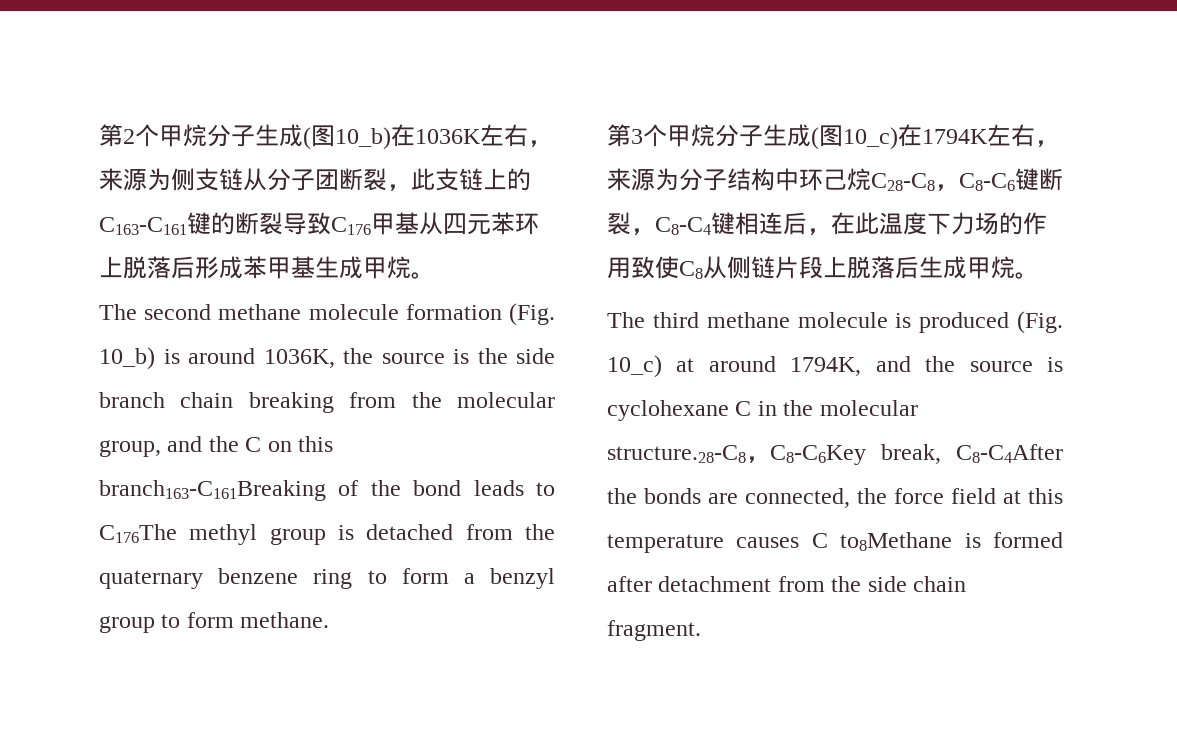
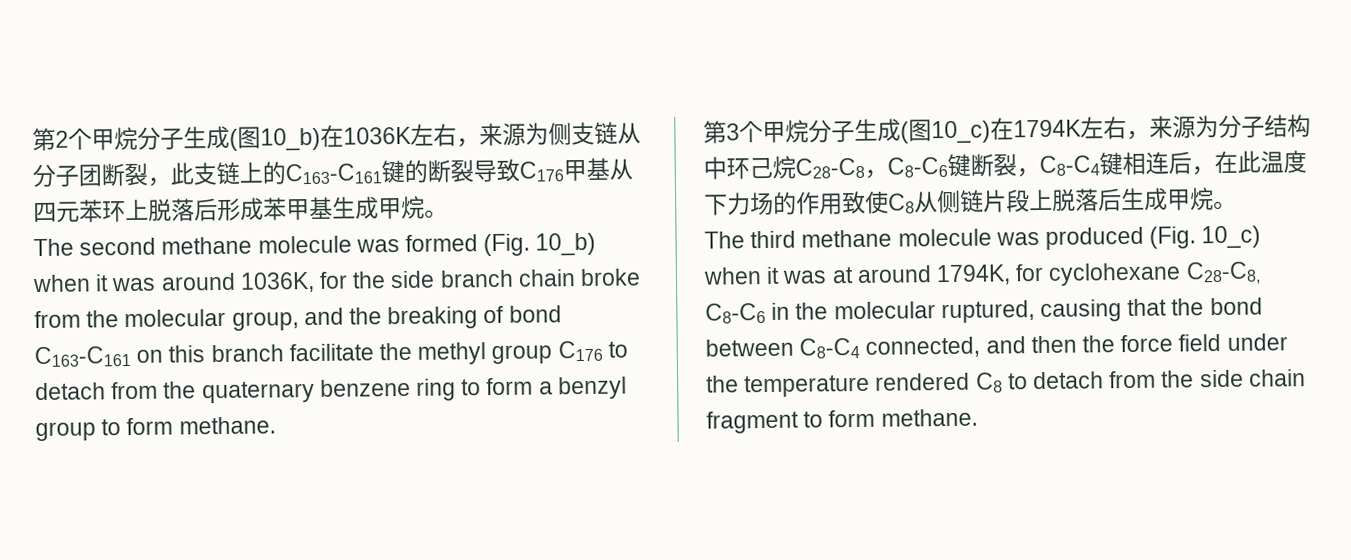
[405,303,555,326] [99,347,469,370] formation (Fig. 10_b) is around 1036K, the source is -> [355,232,597,257] [32,271,349,293] was formed (Fig. 10_b) when it was around 1036K, for
[248,392,334,413] breaking -> [580,268,642,287] broke
[245,436,334,452] [99,480,555,501] [99,524,454,545] C on this branch163-C161Breaking of the bond leads to C176The methyl group is detached -> [387,305,562,330] [34,340,628,368] [35,382,106,401] breaking of bond C163-C161 on this branch facilitate the methyl group C176 to detach
[895,313,912,328] is -> [995,231,1040,246] was
[676,356,1063,376] [607,400,918,421] [607,444,1063,465] [607,488,1063,508] [607,532,1063,553] [607,576,967,592] [607,620,701,641] at around 1794K, and the source is cyclohexane C in the molecular structure.28-C8，C8-C6Key break, C8-C4After the bonds are connected, the force field at this temperature causes C to8Methane is formed after detachment from the side chain fragment. -> [703,261,1261,286] [705,297,1263,324] [705,333,1288,359] [706,369,1306,398] [706,408,978,434] when it was at around 1794K, for cyclohexane C28-C8, C8-C6 in the molecular ruptured, causing that the bond between C8-C4 connected, and then the force field under the temperature rendered C8 to detach from the side chain fragment to form methane.

